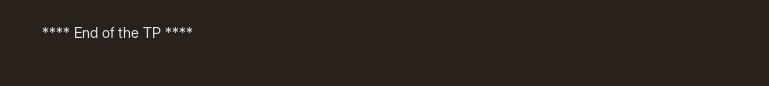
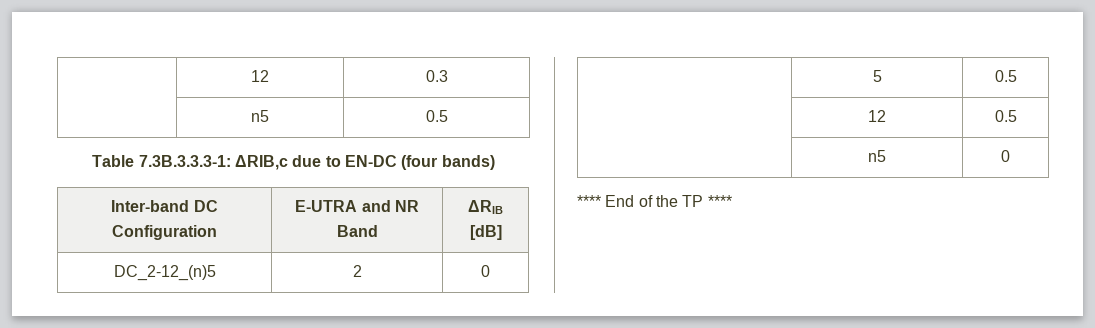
(42, 32) none -> [251,70,269,82] [425,70,448,82] [251,110,269,122] [425,110,448,122] [92,155,495,170] [111,200,218,212] [112,225,217,240] [295,200,419,212] [336,225,378,237] [468,200,503,214] [469,225,502,240] [113,265,216,281] [352,265,362,277] [481,265,490,277] [872,70,882,82] [994,70,1017,82] [868,110,886,122] [994,110,1017,122] [868,150,886,162] [1001,150,1010,162] | 12 | 0.3 // | n5 | 0.5 // Table 7.3B.3.3.3-1: ΔRIB,c due to EN-DC (four bands) // Inter-band DC Configuration | E-UTRA and NR Band | ΔRIB [dB] // DC_2-12_(n)5 | 2 | 0 // | 5 | 0.5 // | 12 | 0.5 // | n5 | 0 //

